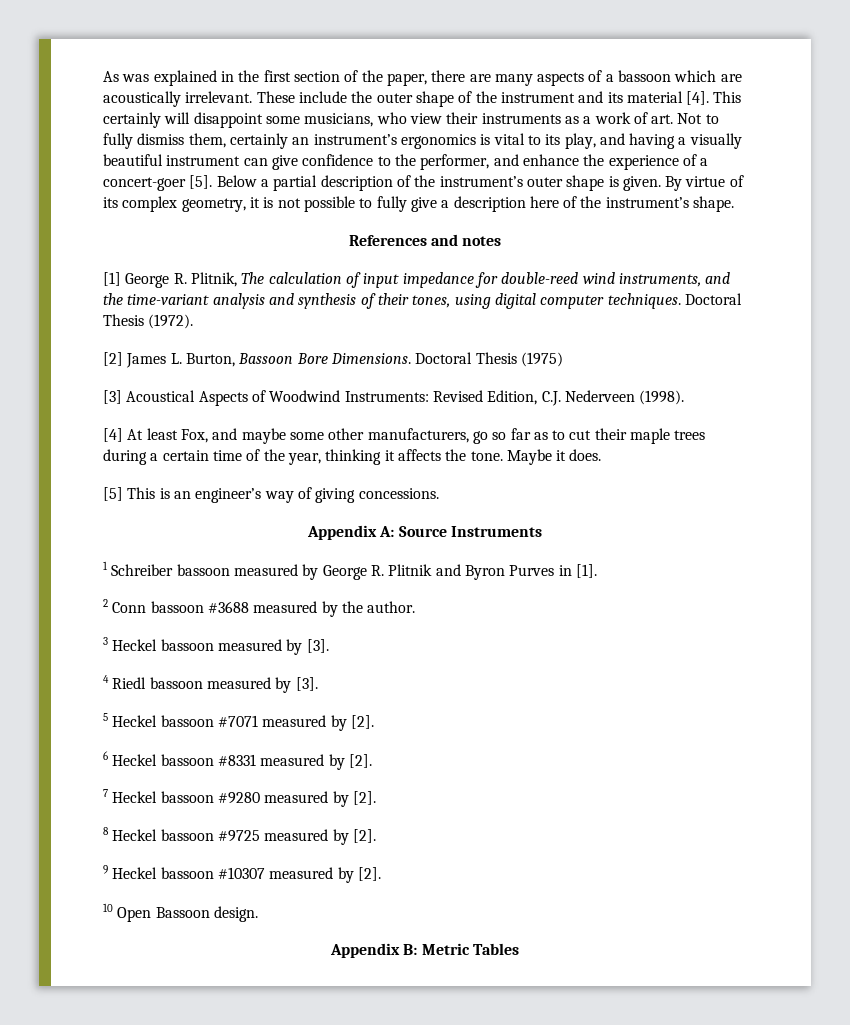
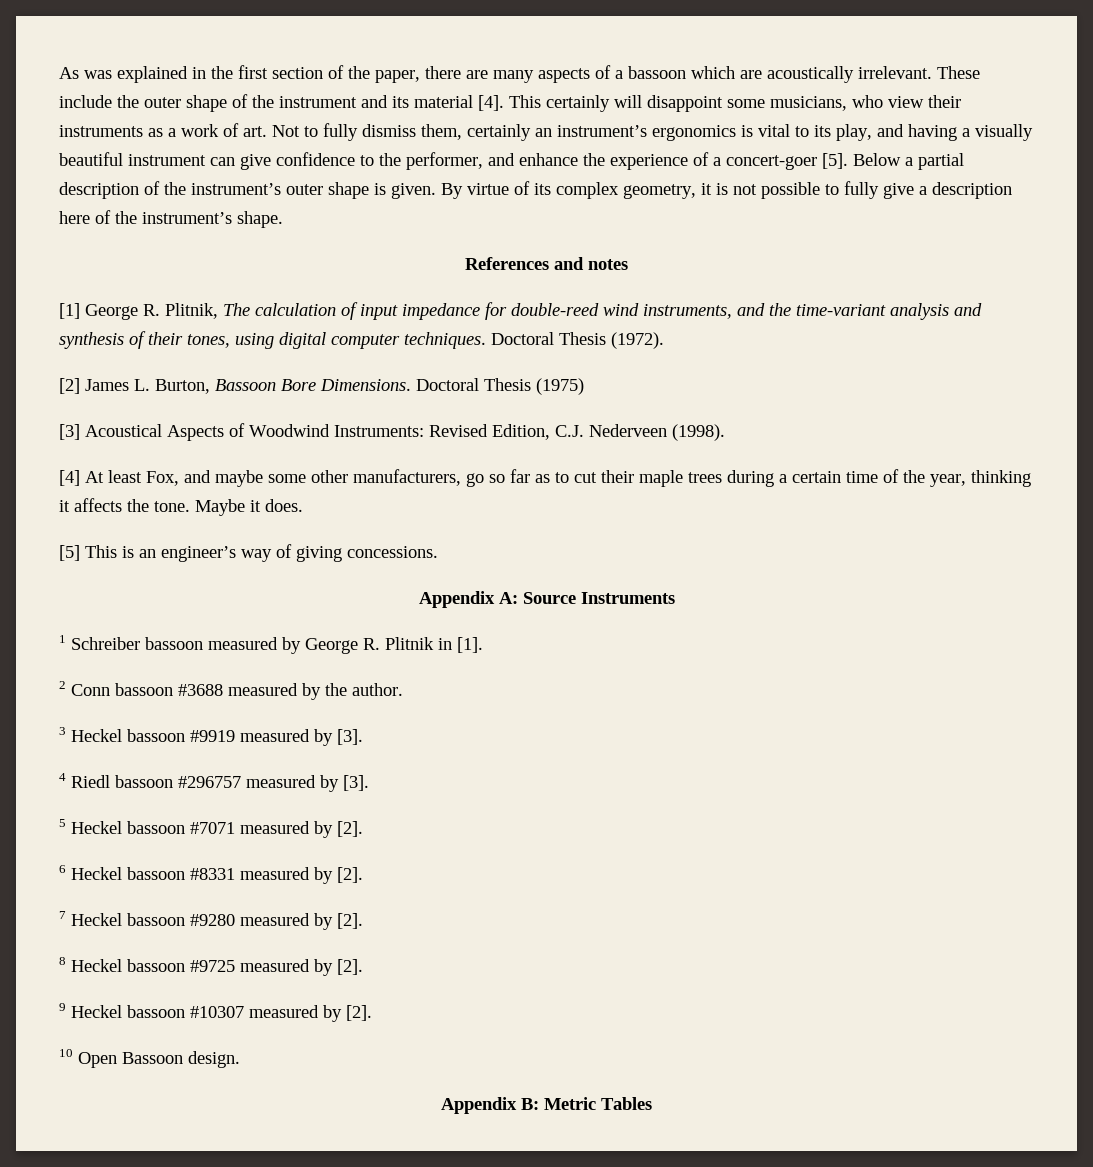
[435,564,555,580] and Byron Purves -> (434, 643) none
(214, 645) none -> [190,730,235,742] #9919
(203, 683) none -> [178,776,241,788] #296757

